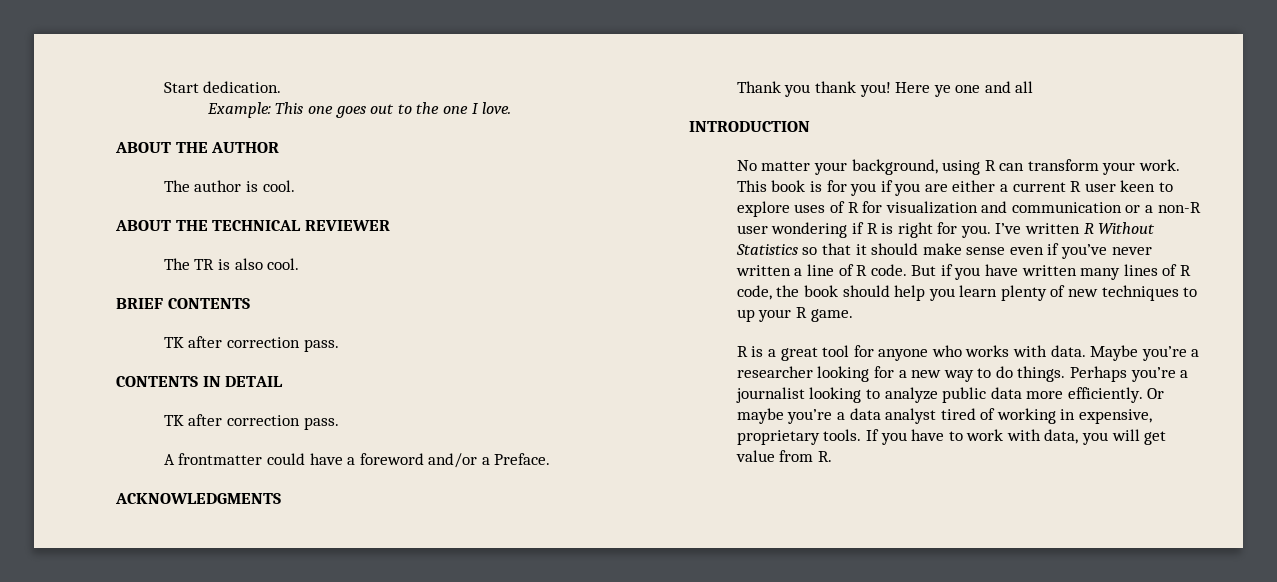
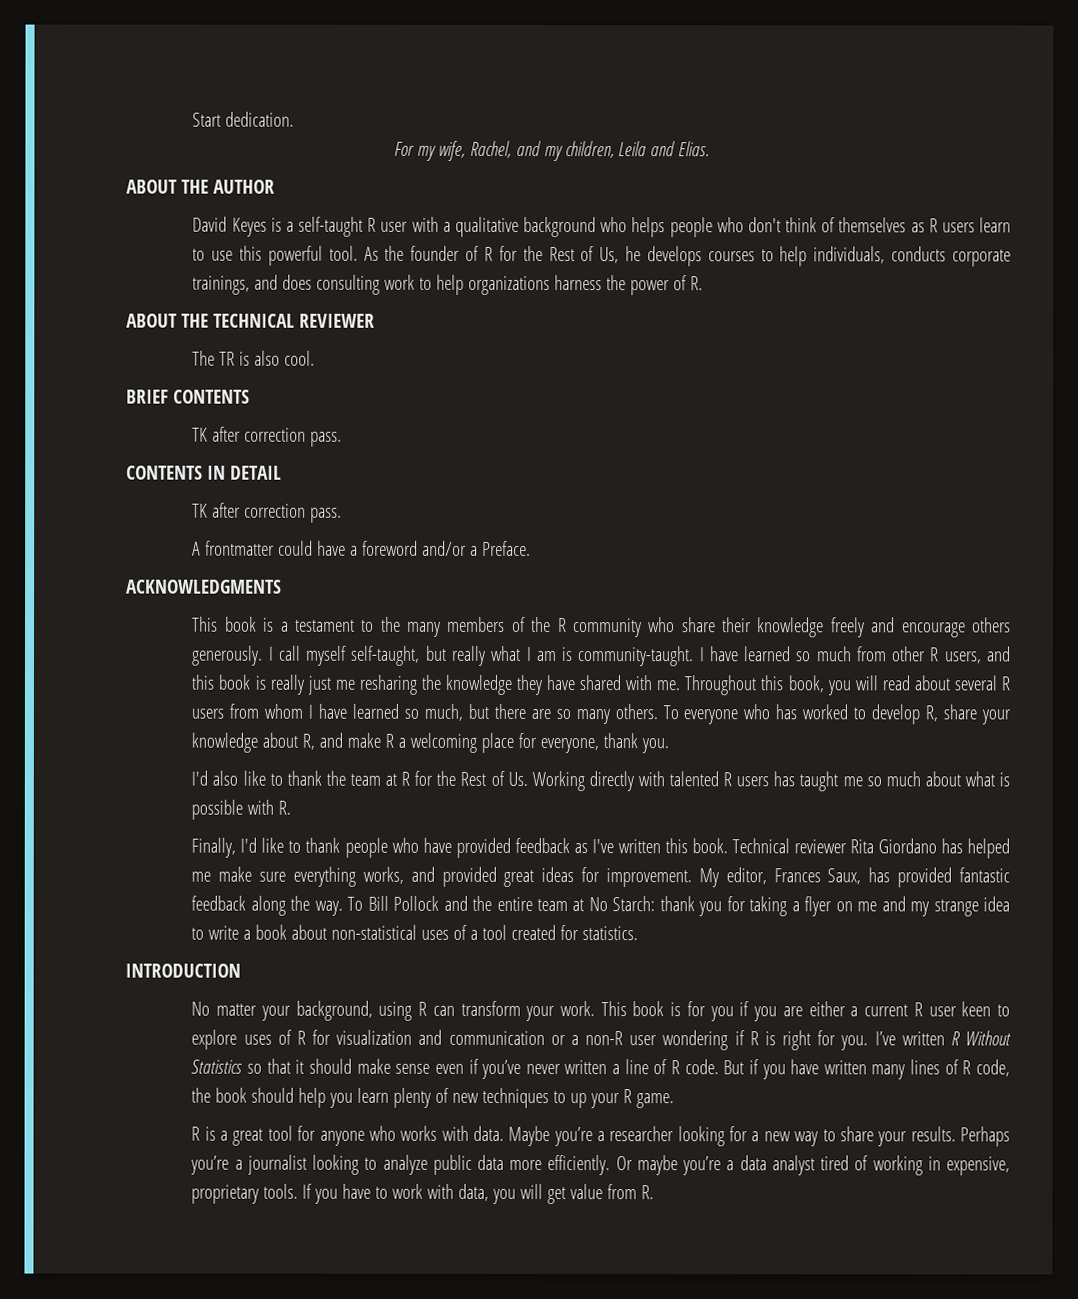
[206,102,512,118] [114,142,280,153] [163,180,295,192] Example: This one goes out to the one I love. // ABOUT THE AUTHOR // The author is cool. -> [393,140,711,162] [126,179,276,194] [192,216,1012,238] [192,245,1011,267] [192,274,704,296] For my wife, Rachel, and my children, Leila and Elias. // ABOUT THE AUTHOR // David Keyes is a self-taught R user with a qualitative background who helps people who don't think of themselves as R users learn to use this powerful tool. As the founder of R for the Rest of Us, he develops courses to help individuals, conducts corporate trainings, and does consulting work to help organizations harness the power of R.
[736,81,1034,97] Thank you thank you! Here ye one and all -> [192,616,1011,638] [191,645,1012,667] [191,674,1010,696] [191,703,1012,725] [191,732,670,754] [191,770,1011,792] [191,799,292,820] [191,837,1010,859] [191,866,1010,888] [191,895,1011,917] [191,924,639,941] This book is a testament to the many members of the R community who share their knowledge freely and encourage others generously. I call myself self-taught, but really what I am is community-taught. I have learned so much from other R users, and this book is really just me resharing the knowledge they have shared with me. Throughout this book, you will read about several R users from whom I have learned so much, but there are so many others. To everyone who has worked to develop R, share your knowledge about R, and make R a welcoming place for everyone, thank you. // I'd also like to thank the team at R for the Rest of Us. Working directly with talented R users has taught me so much about what is possible with R. // Finally, I'd like to thank people who have provided feedback as I've written this book. Technical reviewer Rita Giordano has helped me make sure everything works, and provided great ideas for improvement. My editor, Frances Saux, has provided fantastic feedback along the way. To Bill Pollock and the entire team at No Starch: thank you for taking a flyer on me and my strange idea to write a book about non-statistical uses of a tool created for statistics.
[995,366,1066,382] do things. -> [839,1126,956,1147] share your results.

